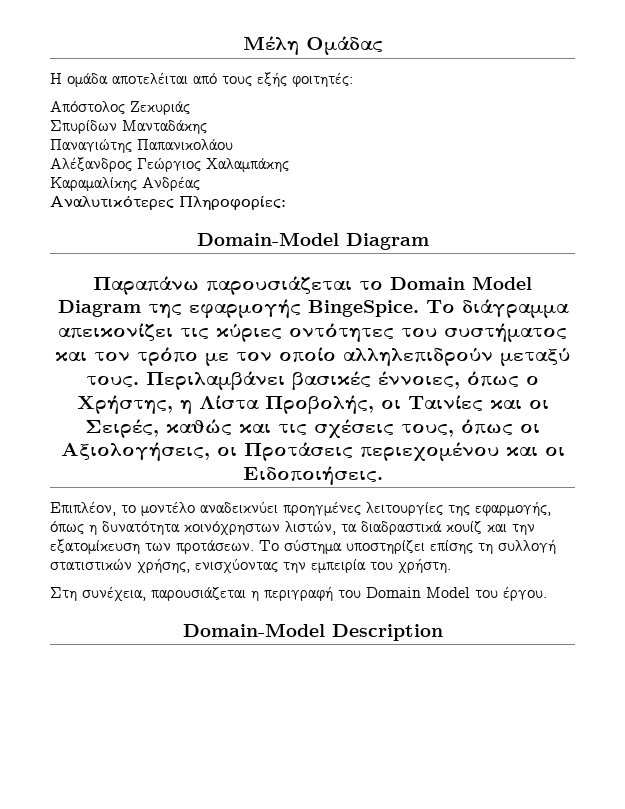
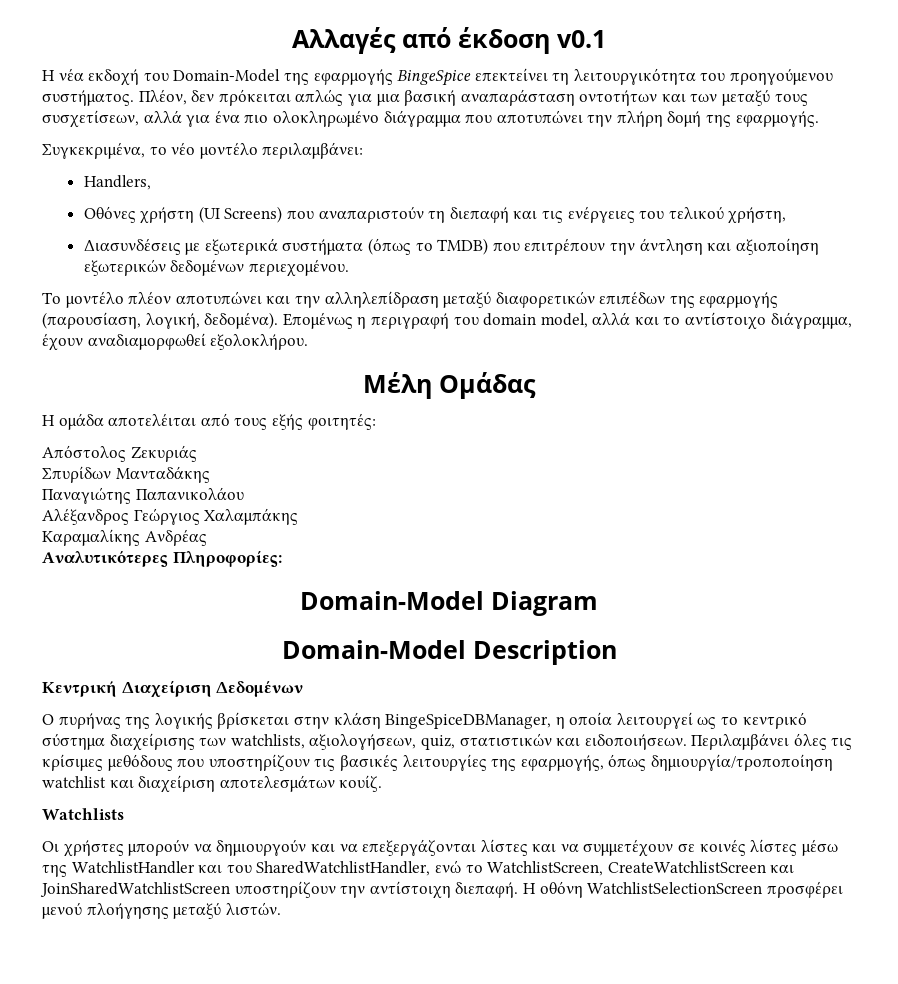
(242, 45) none -> [292,27,606,54] [42,68,834,86] [42,89,808,106] [42,110,819,128] [42,142,364,159] [83,175,151,190] [83,206,787,224] [83,238,819,255] [83,259,349,277] [42,291,779,308] [42,312,852,330] [42,333,309,351] Αλλαγές από έκδοση v0.1 // Η νέα εκδοχή του Domain-Model της εφαρμογής BingeSpice επεκτείνει τη λειτουργικότητα του προηγούμενου συστήματος. Πλέον, δεν πρόκειται απλώς για μια βασική αναπαράσταση οντοτήτων και των μεταξύ τους συσχετίσεων, αλλά για ένα πιο ολοκληρωμένο διάγραμμα που αποτυπώνει την πλήρη δομή της εφαρμογής. // Συγκεκριμένα, το νέο μοντέλο περιλαμβάνει: // Handlers, // Οθόνες χρήστη (UI Screens) που αναπαριστούν τη διεπαφή και τις ενέργειες του τελικού χρήστη, // Διασυνδέσεις με εξωτερικά συστήματα (όπως το TMDB) που επιτρέπουν την άντληση και αξιοποίηση εξωτερικών δεδομένων περιεχομένου. // Το μοντέλο πλέον αποτυπώνει και την αλληλεπίδραση μεταξύ διαφορετικών επιπέδων της εφαρμογής (παρουσίαση, λογική, δεδομένα). Επομένως η περιγραφή του domain model, αλλά και το αντίστοιχο διάγραμμα, έχουν αναδιαμορφωθεί εξολοκλήρου. //
[93,276,532,295] [57,299,569,319] [58,323,567,343] [55,347,570,367] [86,371,539,391] [76,395,549,415] [85,419,540,438] [60,442,565,462] [242,466,383,485] [50,501,551,516] [50,520,535,535] [50,539,556,554] [50,558,451,573] [50,586,547,601] [182,623,443,641] Παραπάνω παρουσιάζεται το Domain Model Diagram της εφαρμογής BingeSpice. Το διάγραμμα απεικονίζει τις κύριες οντότητες του συστήματος και τον τρόπο με τον οποίο αλληλεπιδρούν μεταξύ τους. Περιλαμβάνει βασικές έννοιες, όπως ο Χρήστης, η Λίστα Προβολής, οι Ταινίες και οι Σειρές, καθώς και τις σχέσεις τους, όπως οι Αξιολογήσεις, οι Προτάσεις περιεχομένου και οι Ειδοποιήσεις. // Επιπλέον, το μοντέλο αναδεικνύει προηγμένες λειτουργίες της εφαρμογής, όπως η δυνατότητα κοινόχρηστων λιστών, τα διαδραστικά κουίζ και την εξατομίκευση των προτάσεων. Το σύστημα υποστηρίζει επίσης τη συλλογή στατιστικών χρήσης, ενισχύοντας την εμπειρία του χρήστη. // Στη συνέχεια, παρουσιάζεται η περιγραφή του Domain Model του έργου. // Domain-Model Description -> [281,640,617,665] [42,680,304,698] [42,712,807,729] [42,733,853,751] [42,754,833,771] [42,775,383,793] [42,808,124,820] [42,839,838,857] [42,860,795,877] [40,881,843,899] [42,902,281,919] Domain-Model Description // Κεντρική Διαχείριση Δεδομένων // Ο πυρήνας της λογικής βρίσκεται στην κλάση BingeSpiceDBManager, η οποία λειτουργεί ως το κεντρικό σύστημα διαχείρισης των watchlists, αξιολογήσεων, quiz, στατιστικών και ειδοποιήσεων. Περιλαμβάνει όλες τις κρίσιμες μεθόδους που υποστηρίζουν τις βασικές λειτουργίες της εφαρμογής, όπως δημιουργία/τροποποίηση watchlist και διαχείριση αποτελεσμάτων κουίζ. // Watchlists // Οι χρήστες μπορούν να δημιουργούν και να επεξεργάζονται λίστες και να συμμετέχουν σε κοινές λίστες μέσω της WatchlistHandler και του SharedWatchlistHandler, ενώ το WatchlistScreen, CreateWatchlistScreen και JoinSharedWatchlistScreen υποστηρίζουν την αντίστοιχη διεπαφή. Η οθόνη WatchlistSelectionScreen προσφέρει μενού πλοήγησης μεταξύ λιστών.

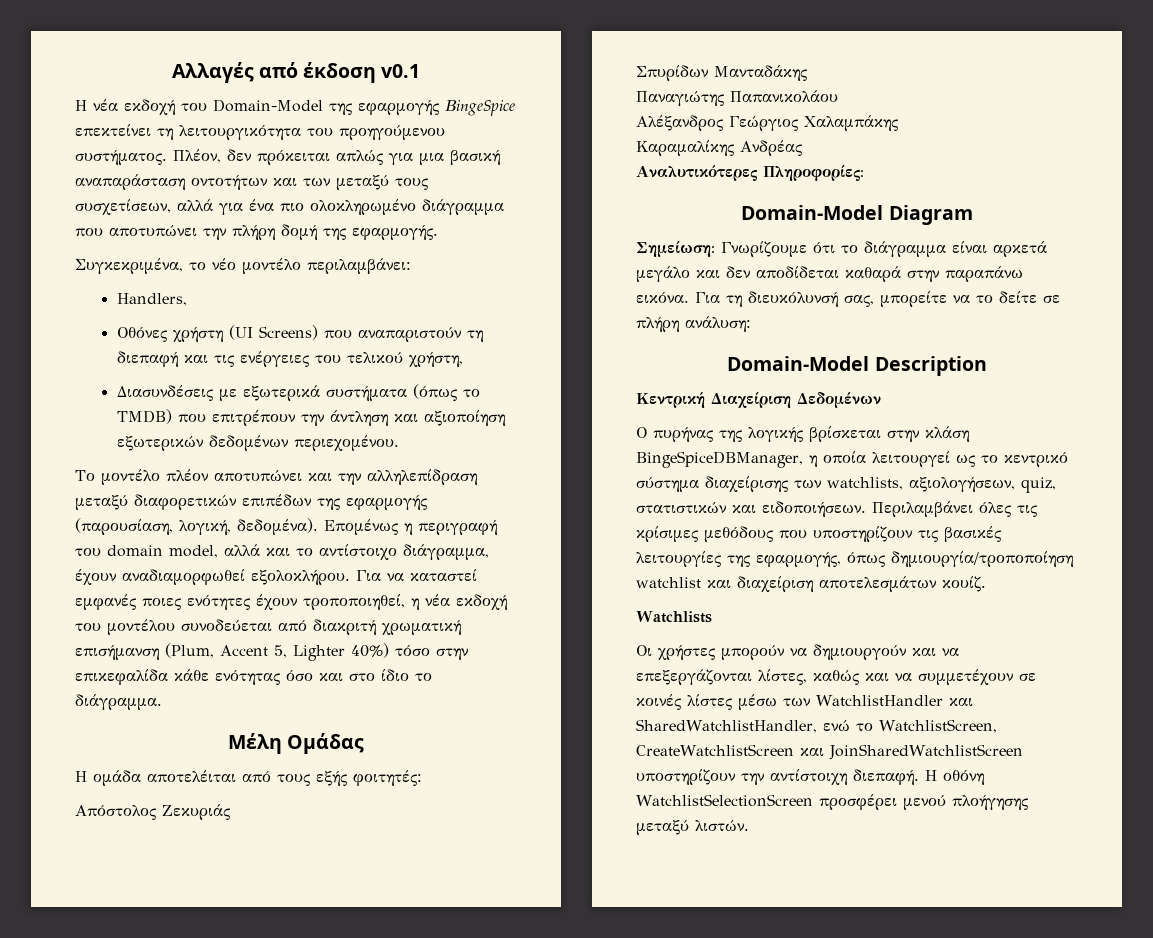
(309, 342) none -> [356,569,477,581] [75,594,507,610] [75,619,461,635] [75,643,468,661] [75,669,432,685] [75,694,162,710] Για να καταστεί εμφανές ποιες ενότητες έχουν τροποποιηθεί, η νέα εκδοχή του μοντέλου συνοδεύεται από διακριτή χρωματική επισήμανση (Plum, Accent 5, Lighter 40%) τόσο στην επικεφαλίδα κάθε ενότητας όσο και στο ίδιο το διάγραμμα.
(598, 603) none -> [636,241,1047,257] [636,266,1023,282] [636,291,1060,307] [636,316,751,332] // Σημείωση: Γνωρίζουμε ότι το διάγραμμα είναι αρκετά μεγάλο και δεν αποδίδεται καθαρά στην παραπάνω εικόνα. Για τη διευκόλυνσή σας, μπορείτε να το δείτε σε πλήρη ανάλυση:
[480,839,528,856] λίστες -> [758,669,859,685] λίστες, καθώς
[42,865,67,877] της -> [783,698,810,706] των
[226,865,252,873] του -> (973, 702) none

